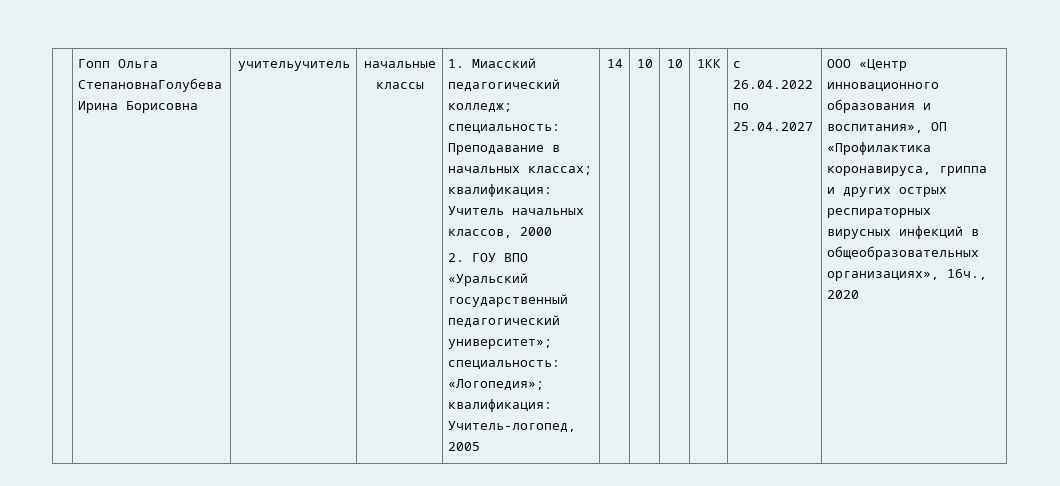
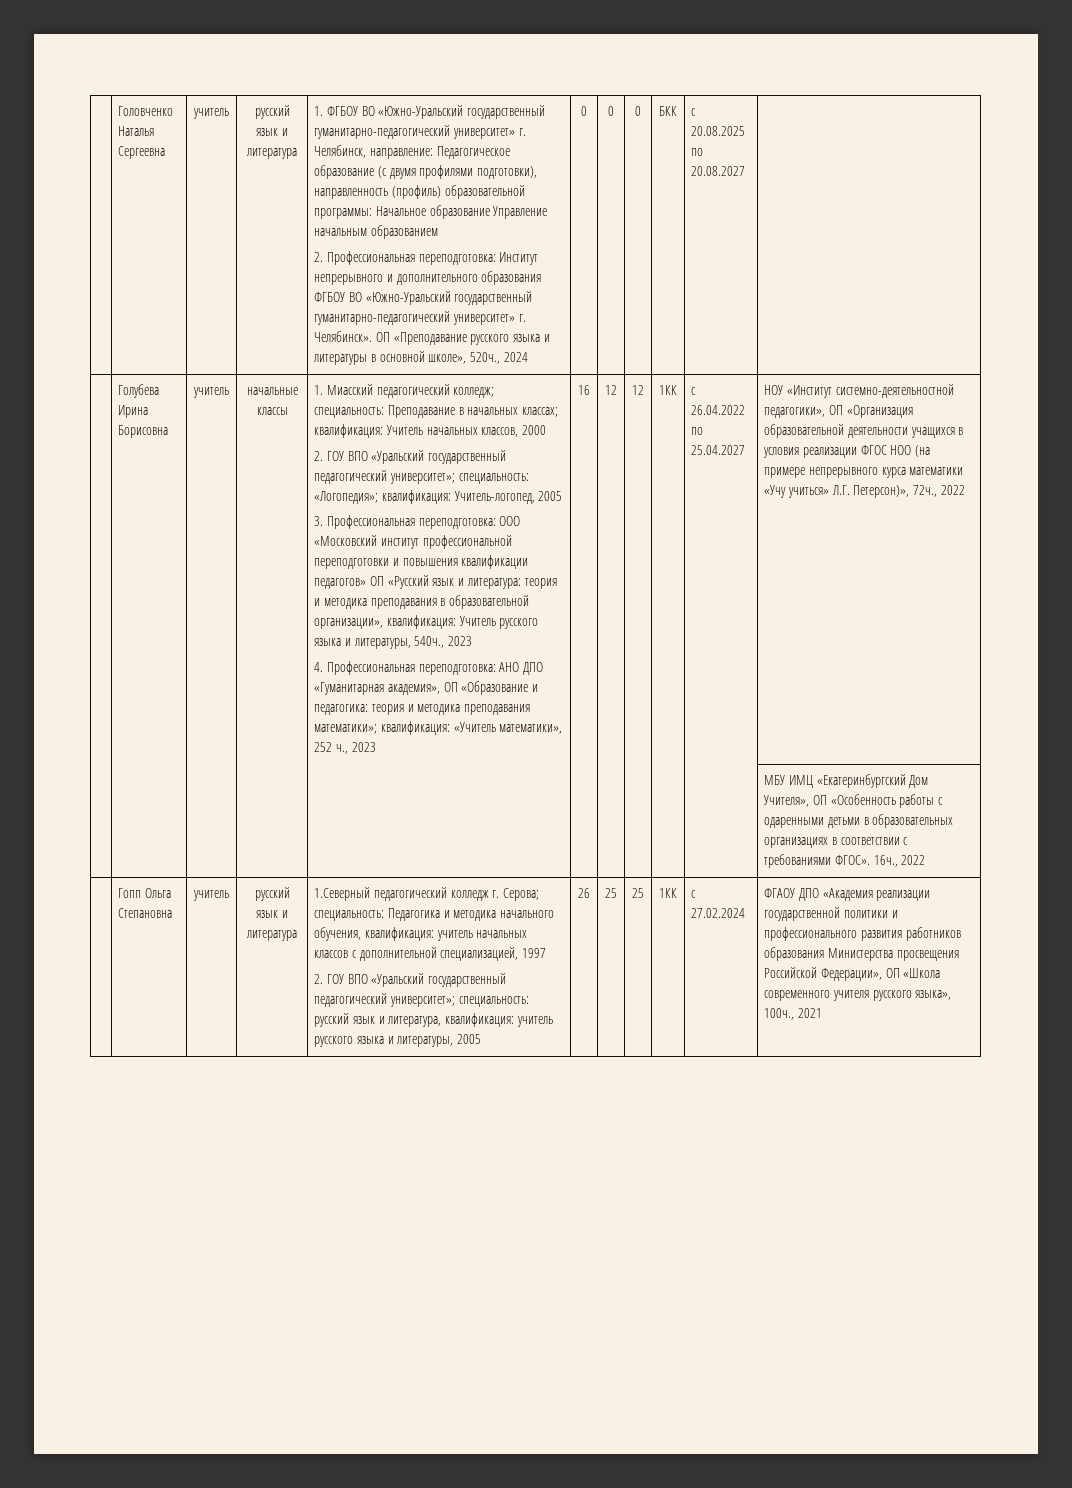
[78,59,159,68] [78,78,223,92] | Гопп Ольга СтепановнаГолубева -> [118,106,174,116] [118,126,155,136] [118,146,166,159] [193,108,229,119] [254,105,290,119] [256,128,288,136] [246,148,297,159] [314,105,546,119] [314,125,526,139] [314,145,510,159] [314,165,538,179] [314,185,525,199] [314,205,548,219] [314,225,438,239] [314,251,539,265] [314,271,542,285] [314,291,533,305] [314,311,526,325] [314,331,550,345] [313,351,528,365] [581,106,587,116] [608,106,614,116] [635,106,641,116] [659,106,677,116] [691,108,697,116] [691,126,746,136] [691,148,704,156] [691,166,746,176] [118,384,160,398] | Головченко Наталья Сергеевна | учитель | русский язык и литература | 1. ФГБОУ ВО «Южно-Уральский государственный гуманитарно-педагогический университет» г. Челябинск, направление: Педагогическое образование (с двумя профилями подготовки), направленность (профиль) образовательной программы: Начальное образование Управление начальным образованием // 2. Профессиональная переподготовка: Институт непрерывного и дополнительного образования ФГБОУ ВО «Южно-Уральский государственный гуманитарно-педагогический университет» г. Челябинск». ОП «Преподавание русского языка и литературы в основной школе», 520ч., 2024 | 0 | 0 | 0 | БКК | с 20.08.2025 по 20.08.2027 | // | Голубева
[237,61,350,71] учительучитель -> [193,387,229,398] учитель
[606,59,623,68] [636,59,653,68] [666,59,683,68] | 14 | 10 | 10 -> [314,515,521,529] [314,535,512,549] [314,555,529,569] [314,575,557,589] [314,595,530,609] [314,615,539,629] [314,636,473,649] [314,661,544,675] [314,681,539,695] [314,704,531,715] [314,721,563,735] [314,742,376,754] [578,385,590,395] [605,385,617,395] [632,385,644,395] // 3. Профессиональная переподготовка: ООО «Московский институт профессиональной переподготовки и повышения квалификации педагогов» ОП «Русский язык и литература: теория и методика преподавания в образовательной организации», квалификация: Учитель русского языка и литературы, 540ч., 2023 // 4. Профессиональная переподготовка: АНО ДПО «Гуманитарная академия», ОП «Образование и педагогика: теория и методика преподавания математики»; квалификация: «Учитель математики», 252 ч., 2023 | 16 | 12 | 12
[827,59,908,71] [827,82,940,92] [827,99,932,113] [827,122,948,133] [827,142,932,155] [827,166,988,176] [827,187,948,197] [827,208,932,218] [827,226,980,239] [827,246,980,260] [827,269,988,281] [827,290,860,299] ООО «Центр инновационного образования и воспитания», ОП «Профилактика коронавируса, гриппа и других острых респираторных вирусных инфекций в общеобразовательных организациях», 16ч., 2020 -> [764,384,954,398] [764,405,913,418] [764,424,964,438] [763,445,931,458] [764,467,964,478] [764,485,965,498] [764,774,929,788] [764,794,944,808] [764,814,954,828] [764,837,909,848] [764,854,926,868] [118,888,171,898] [118,908,173,918] [193,890,229,901] [254,887,290,901] [256,910,288,918] [246,930,297,941] [314,887,540,901] [314,908,555,921] [314,927,528,941] [314,947,547,961] [314,973,507,987] [314,993,529,1007] [314,1013,553,1027] [314,1034,482,1047] [578,888,590,898] [605,888,617,898] [632,888,644,898] [659,888,677,898] [691,890,697,898] [691,908,746,918] [764,888,931,901] [764,907,898,921] [764,927,961,941] [764,947,959,961] [764,967,941,981] [764,990,952,1001] [764,1008,822,1020] НОУ «Институт системно-деятельностной педагогики», ОП «Организация образовательной деятельности учащихся в условия реализации ФГОС НОО (на примере непрерывного курса математики «Учу учиться» Л.Г. Петерсон)», 72ч., 2022 // | | | | | | | | | | МБУ ИМЦ «Екатеринбургский Дом Учителя», ОП «Особенность работы с одаренными детьми в образовательных организациях в соответствии с требованиями ФГОС». 16ч., 2022 // | Гопп Ольга Степановна | учитель | русский язык и литература | 1.Северный педагогический колледж г. Серова; специальность: Педагогика и методика начального обучения, квалификация: учитель начальных классов с дополнительной специализацией, 1997 // 2. ГОУ ВПО «Уральский государственный педагогический университет»; специальность: русский язык и литература, квалификация: учитель русского языка и литературы, 2005 | 26 | 25 | 25 | 1КК | с 27.02.2024 | ФГАОУ ДПО «Академия реализации государственной политики и профессионального развития работников образования Министерства просвещения Российской Федерации», ОП «Школа современного учителя русского языка», 100ч., 2021

